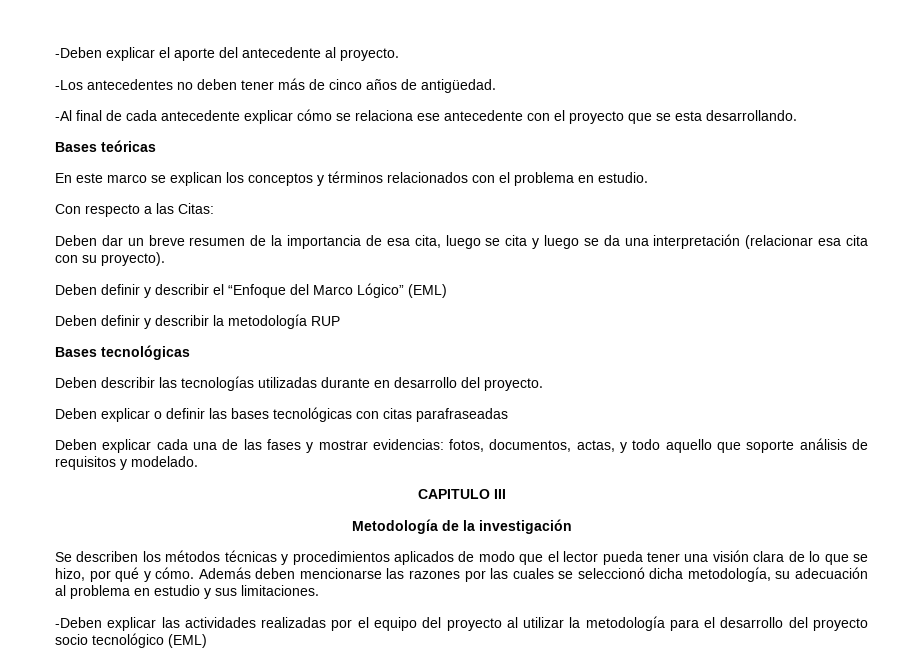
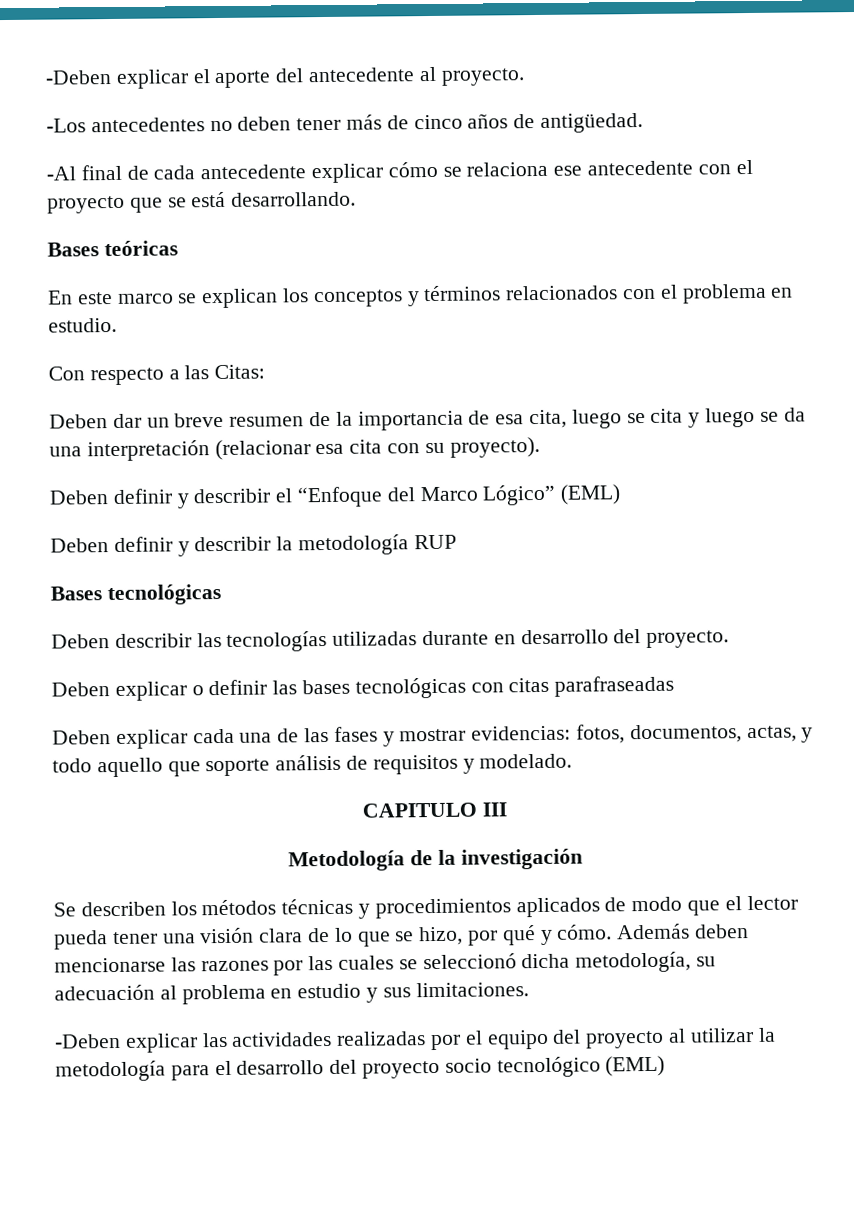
[675,111,702,121] esta -> [191,191,227,208] está

